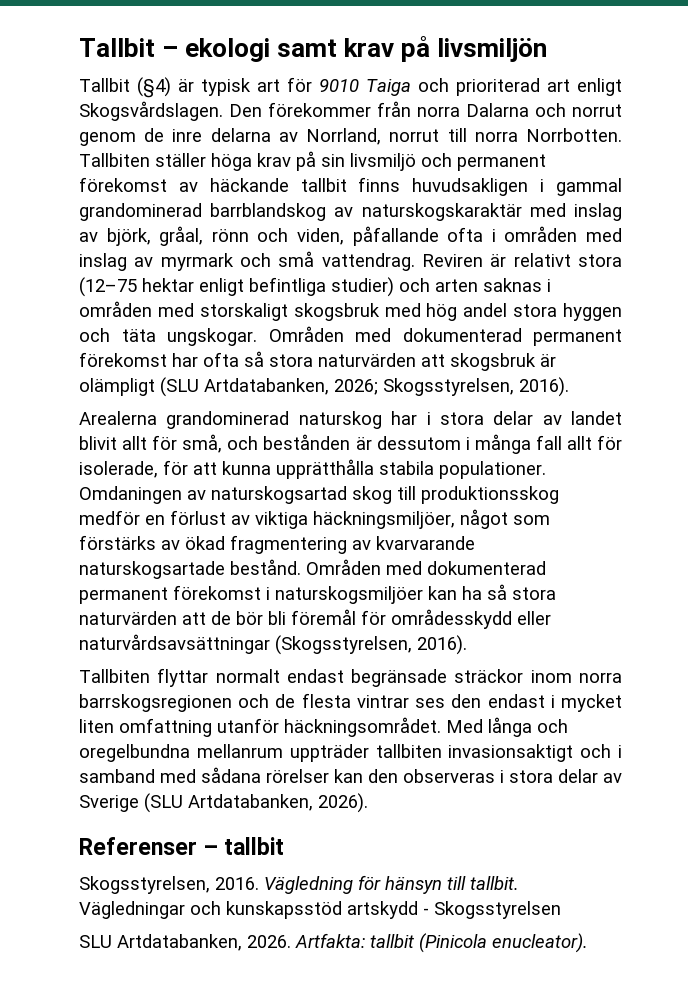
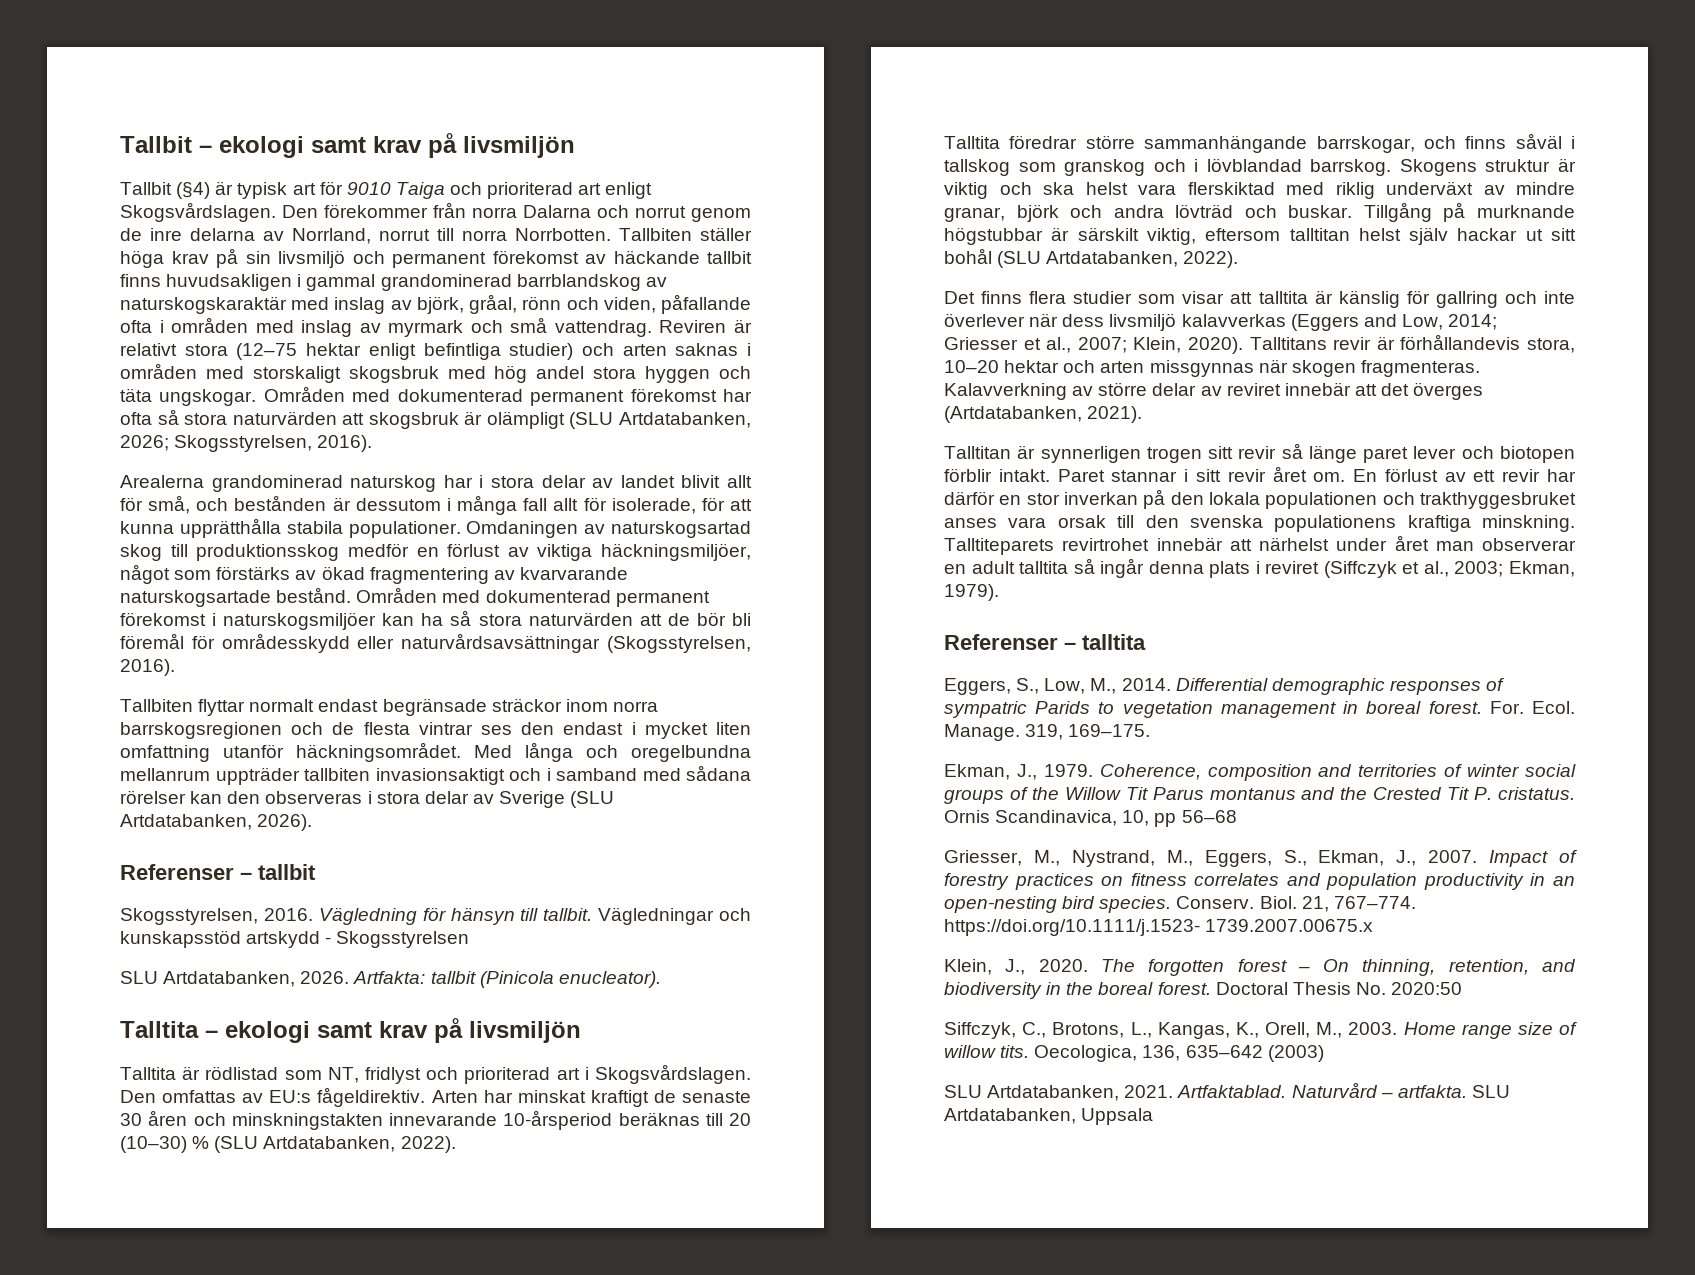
(588, 943) none -> [120,1018,581,1043] [120,1064,751,1084] [120,1087,752,1107] [120,1110,751,1130] [120,1136,456,1153] [944,133,1575,153] [944,158,1576,176] [944,181,1575,199] [944,202,1575,222] [944,227,1576,245] [944,248,1239,268] [944,290,1575,308] [944,313,1498,331] [944,334,1575,354] [944,359,1480,377] [944,382,1484,400] [944,406,1143,423] [944,443,1575,463] [944,466,1576,482] [944,489,1576,509] [944,515,1575,532] [944,535,1576,555] [944,558,1575,578] [944,584,999,601] [944,634,1146,650] [944,678,1505,695] [944,701,1575,718] [944,724,1151,741] [944,764,1577,781] [944,787,1575,804] [944,810,1237,827] [944,850,1577,867] [944,873,1575,890] [944,896,1416,913] [944,919,1374,936] [944,959,1576,976] [944,982,1463,999] [944,1022,1577,1039] [944,1045,1324,1062] [944,1082,1510,1101] [944,1108,1154,1125] // Talltita – ekologi samt krav på livsmiljön // Talltita är rödlistad som NT, fridlyst och prioriterad art i Skogsvårdslagen. Den omfattas av EU:s fågeldirektiv. Arten har minskat kraftigt de senaste 30 åren och minskningstakten innevarande 10-årsperiod beräknas till 20 (10–30) % (SLU Artdatabanken, 2022). // Talltita föredrar större sammanhängande barrskogar, och finns såväl i tallskog som granskog och i lövblandad barrskog. Skogens struktur är viktig och ska helst vara flerskiktad med riklig underväxt av mindre granar, björk och andra lövträd och buskar. Tillgång på murknande högstubbar är särskilt viktig, eftersom talltitan helst själv hackar ut sitt bohål (SLU Artdatabanken, 2022). // Det finns flera studier som visar att talltita är känslig för gallring och inte överlever när dess livsmiljö kalavverkas (Eggers and Low, 2014; Griesser et al., 2007; Klein, 2020). Talltitans revir är förhållandevis stora, 10–20 hektar och arten missgynnas när skogen fragmenteras. Kalavverkning av större delar av reviret innebär att det överges (Artdatabanken, 2021). // Talltitan är synnerligen trogen sitt revir så länge paret lever och biotopen förblir intakt. Paret stannar i sitt revir året om. En förlust av ett revir har därför en stor inverkan på den lokala populationen och trakthyggesbruket anses vara orsak till den svenska populationens kraftiga minskning. Talltiteparets revirtrohet innebär att närhelst under året man observerar en adult talltita så ingår denna plats i reviret (Siffczyk et al., 2003; Ekman, 1979). // Referenser – talltita // Eggers, S., Low, M., 2014. Differential demographic responses of sympatric Parids to vegetation management in boreal forest. For. Ecol. Manage. 319, 169–175. // Ekman, J., 1979. Coherence, composition and territories of winter social groups of the Willow Tit Parus montanus and the Crested Tit P. cristatus. Ornis Scandinavica, 10, pp 56–68 // Griesser, M., Nystrand, M., Eggers, S., Ekman, J., 2007. Impact of forestry practices on fitness correlates and population productivity in an open-nesting bird species. Conserv. Biol. 21, 767–774. https://doi.org/10.1111/j.1523- 1739.2007.00675.x // Klein, J., 2020. The forgotten forest – On thinning, retention, and biodiversity in the boreal forest. Doctoral Thesis No. 2020:50 // Siffczyk, C., Brotons, L., Kangas, K., Orell, M., 2003. Home range size of willow tits. Oecologica, 136, 635–642 (2003) // SLU Artdatabanken, 2021. Artfaktablad. Naturvård – artfakta. SLU Artdatabanken, Uppsala

